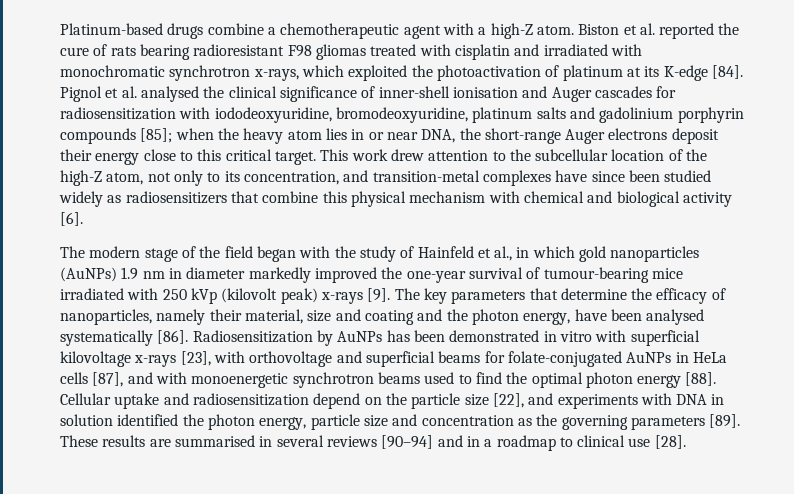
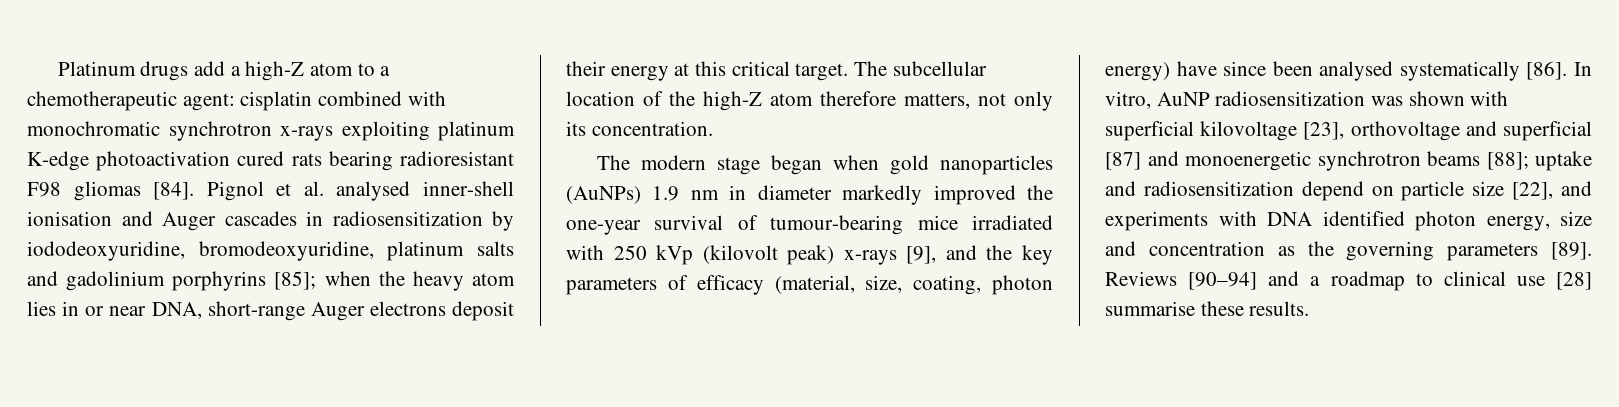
[60,23,740,39] [60,44,108,56] Platinum-based drugs combine a chemotherapeutic agent with a high-Z atom. Biston et al. reported the cure of -> [57,61,391,81] [27,91,446,111] [27,121,515,141] [27,151,285,171] Platinum drugs add a high-Z atom to a chemotherapeutic agent: cisplatin combined with monochromatic synchrotron x-rays exploiting platinum K-edge photoactivation cured
[370,44,642,60] [60,65,708,81] treated with cisplatin and irradiated with monochromatic synchrotron x-rays, which exploited the photoactivation of platinum at its K-edge -> (141, 191) none
[203,86,376,102] the clinical significance of -> (411, 191) none
[656,86,677,98] [60,107,211,120] for radiosensitization with -> [306,211,514,231] in radiosensitization by
[677,107,744,123] [60,128,136,144] porphyrin compounds -> [172,271,267,291] porphyrins
[459,128,481,140] the -> (202, 310) none
[143,149,193,161] close to -> [674,63,690,76] at
[320,149,531,161] This work drew attention to the -> [854,61,888,76] The
[106,170,712,186] [59,191,732,207] [60,212,83,226] [60,246,575,262] atom, not only to its concentration, and transition-metal complexes have since been studied widely as radiosensitizers that combine this physical mechanism with chemical and biological activity [6]. // The modern stage of the field began with the study of Hainfeld et al., in which -> [770,91,1053,111] [566,121,713,136] [596,155,879,175] atom therefore matters, not only its concentration. // The modern stage began when
[367,288,726,304] [60,309,705,325] [60,330,700,346] [60,351,727,367] [60,372,717,388] [60,393,111,405] [9]. The key parameters that determine the efficacy of nanoparticles, namely their material, size and coating and the photon energy, have been analysed systematically [86]. Radiosensitization by AuNPs has been demonstrated in vitro with superficial kilovoltage x-rays [23], with orthovoltage and superficial beams for folate-conjugated AuNPs in HeLa cells [87], and with monoenergetic synchrotron beams used to find the optimal photon energy [88]. Cellular -> [906,245,1053,265] [566,275,1053,295] [1105,61,1592,81] [1105,91,1509,109] [1105,121,1592,141] [1105,151,1529,171] [9], and the key parameters of efficacy (material, size, coating, photon energy) have since been analysed systematically [86]. In vitro, AuNP radiosensitization was shown with superficial kilovoltage [23], orthovoltage and superficial [87] and monoenergetic synchrotron beams [88];
[385,393,407,405] the -> (1394, 191) none
[711,394,725,405] [60,414,360,430] in solution identified the photon energy, particle -> [1322,211,1550,231] identified photon energy,
[60,435,377,447] These results are summarised in several reviews -> [1105,271,1177,286] Reviews
[466,436,480,447] in -> (1300, 278) none
[654,435,686,449] [28]. -> [1556,272,1592,290] [1105,301,1310,316] [28] summarise these results.

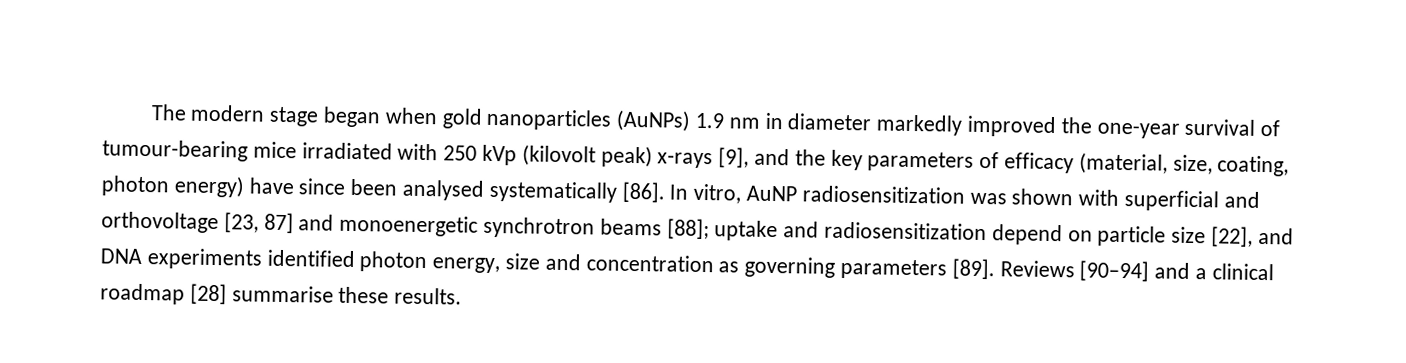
[57,61,391,81] [27,91,446,111] [27,121,515,141] [27,151,514,171] [27,181,514,201] [27,211,514,231] [27,241,514,261] [27,271,516,291] [27,301,514,321] [566,61,987,81] [566,91,1053,111] [566,121,713,136] Platinum drugs add a high-Z atom to a chemotherapeutic agent: cisplatin combined with monochromatic synchrotron x-rays exploiting platinum K-edge photoactivation cured rats bearing radioresistant F98 gliomas [84]. Pignol et al. analysed inner-shell ionisation and Auger cascades in radiosensitization by iododeoxyuridine, bromodeoxyuridine, platinum salts and gadolinium porphyrins [85]; when the heavy atom lies in or near DNA, short-range Auger electrons deposit their energy at this critical target. The subcellular location of the high-Z atom therefore matters, not only its concentration. // -> (150, 112) none
[1200,121,1592,141] [1105,152,1141,170] kilovoltage [23], orthovoltage and superficial [87] -> [1223,191,1260,208] [101,211,294,234] and orthovoltage [23, 87]
[1105,211,1312,231] experiments with DNA -> [100,248,262,270] DNA experiments
[1307,241,1334,256] the -> (740, 267) none
[1330,271,1545,291] roadmap to clinical use -> [1211,263,1274,281] [100,283,185,305] clinical roadmap

